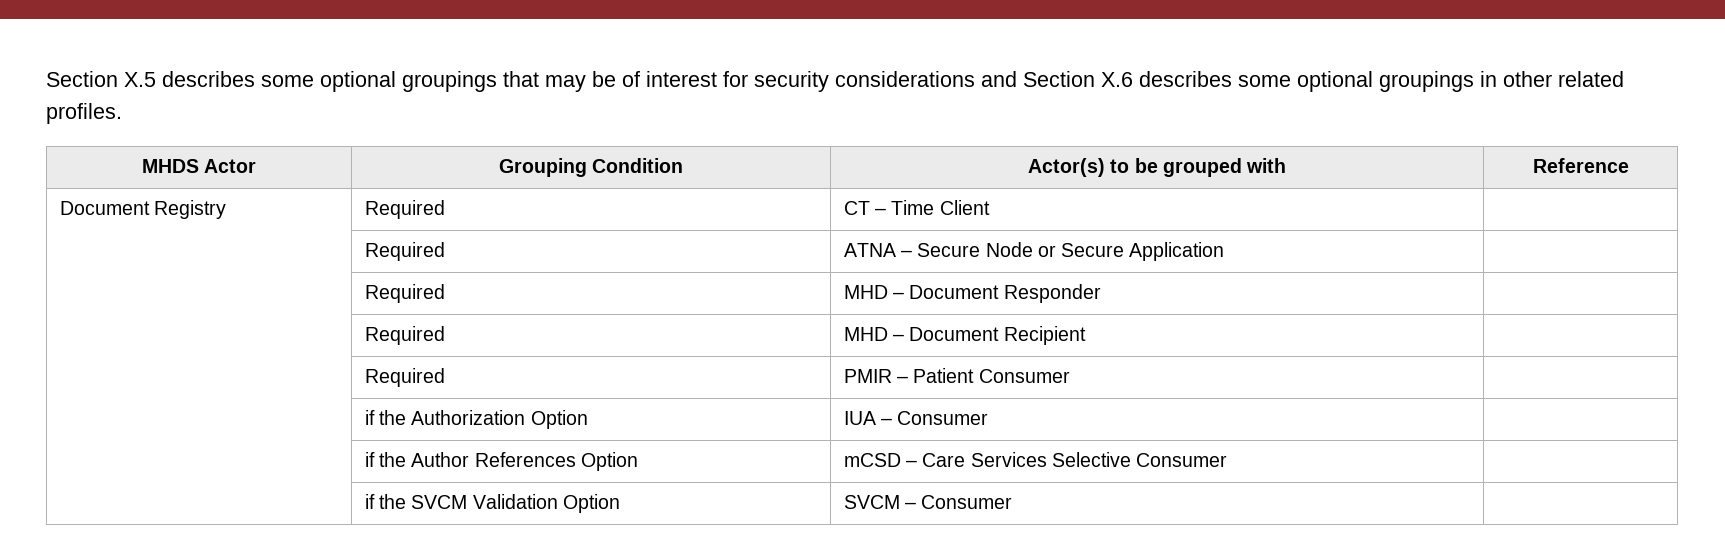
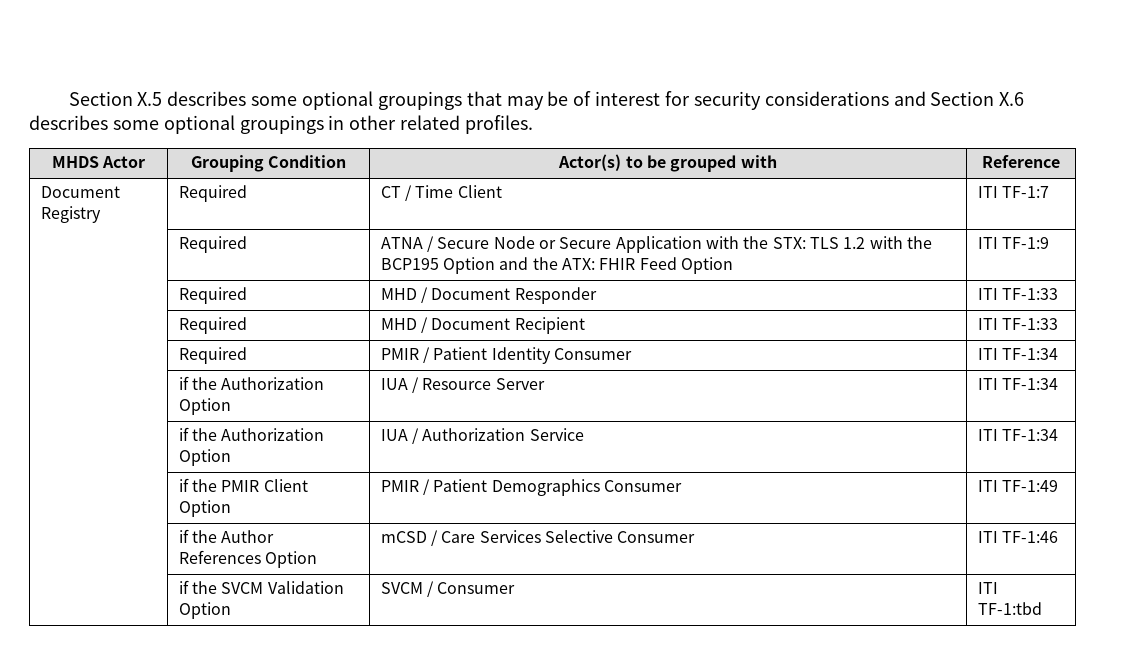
[875,208,887,215] – -> [405,185,413,201] /
(990, 207) none -> [977,186,1050,198] ITI TF-1:7
[901,250,913,257] – -> [427,236,435,252] /
[364,284,445,303] [843,285,905,299] | // | Required | MHD – -> [705,236,932,249] [380,257,733,274] [977,237,1050,249] [178,287,247,304] [380,287,429,303] with the STX: TLS 1.2 with the BCP195 Option and the ATX: FHIR Feed Option | ITI TF-1:9 // | Required | MHD /
[364,326,445,345] [843,327,905,341] // | Required | MHD – -> [977,288,1059,300] [178,317,247,334] [380,317,429,333] ITI TF-1:33 // | Required | MHD /
(1086, 335) none -> [977,318,1059,330] ITI TF-1:33
[897,368,1070,383] [364,410,588,429] [843,411,989,425] – Patient Consumer | // | if the Authorization Option | IUA – Consumer | -> [423,347,633,364] [977,348,1059,360] [178,376,325,390] [178,398,231,415] [380,377,545,393] [977,378,1059,390] [178,427,325,441] [178,449,231,466] [380,428,584,444] [977,429,1059,441] [178,478,308,492] [178,500,231,517] [380,479,683,496] [977,480,1059,492] / Patient Identity Consumer | ITI TF-1:34 // | if the Authorization Option | IUA / Resource Server | ITI TF-1:34 // | if the Authorization Option | IUA / Authorization Service | ITI TF-1:34 // | if the PMIR Client Option | PMIR / Patient Demographics Consumer | ITI TF-1:49
[906,460,918,467] – -> [431,530,439,546] /
(1228, 460) none -> [977,531,1059,543] ITI TF-1:46
[905,495,1013,509] – Consumer | -> [427,581,516,597] [977,582,998,594] [977,602,1042,615] / Consumer | ITI TF-1:tbd

